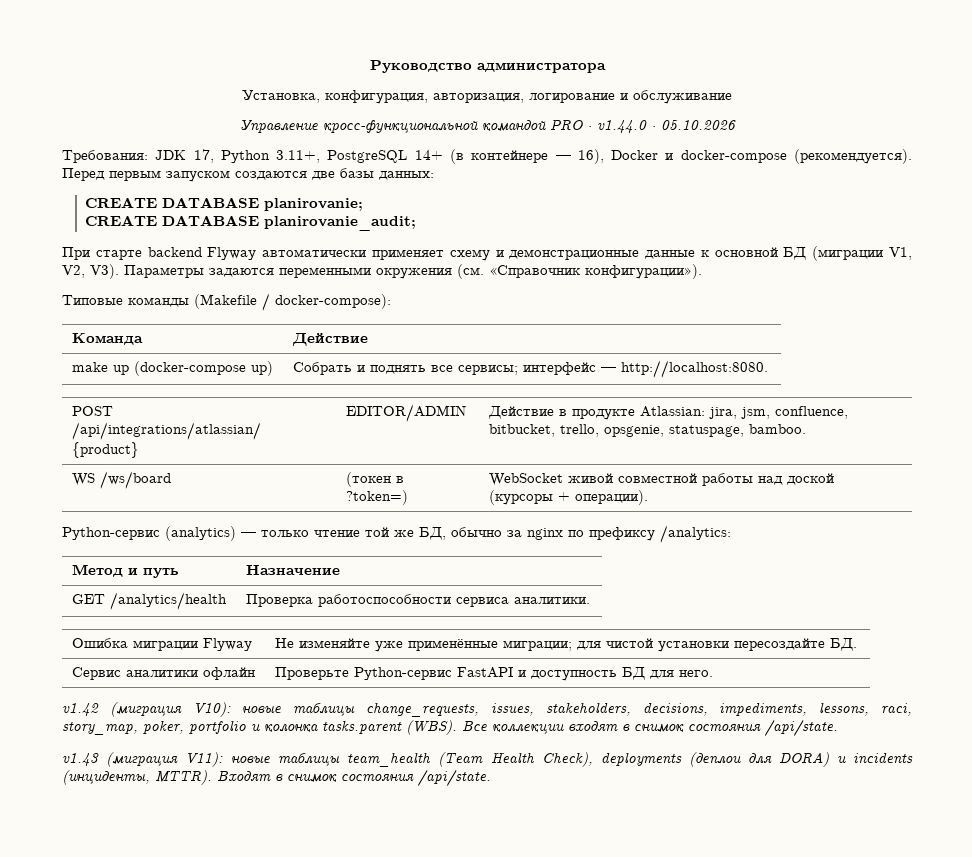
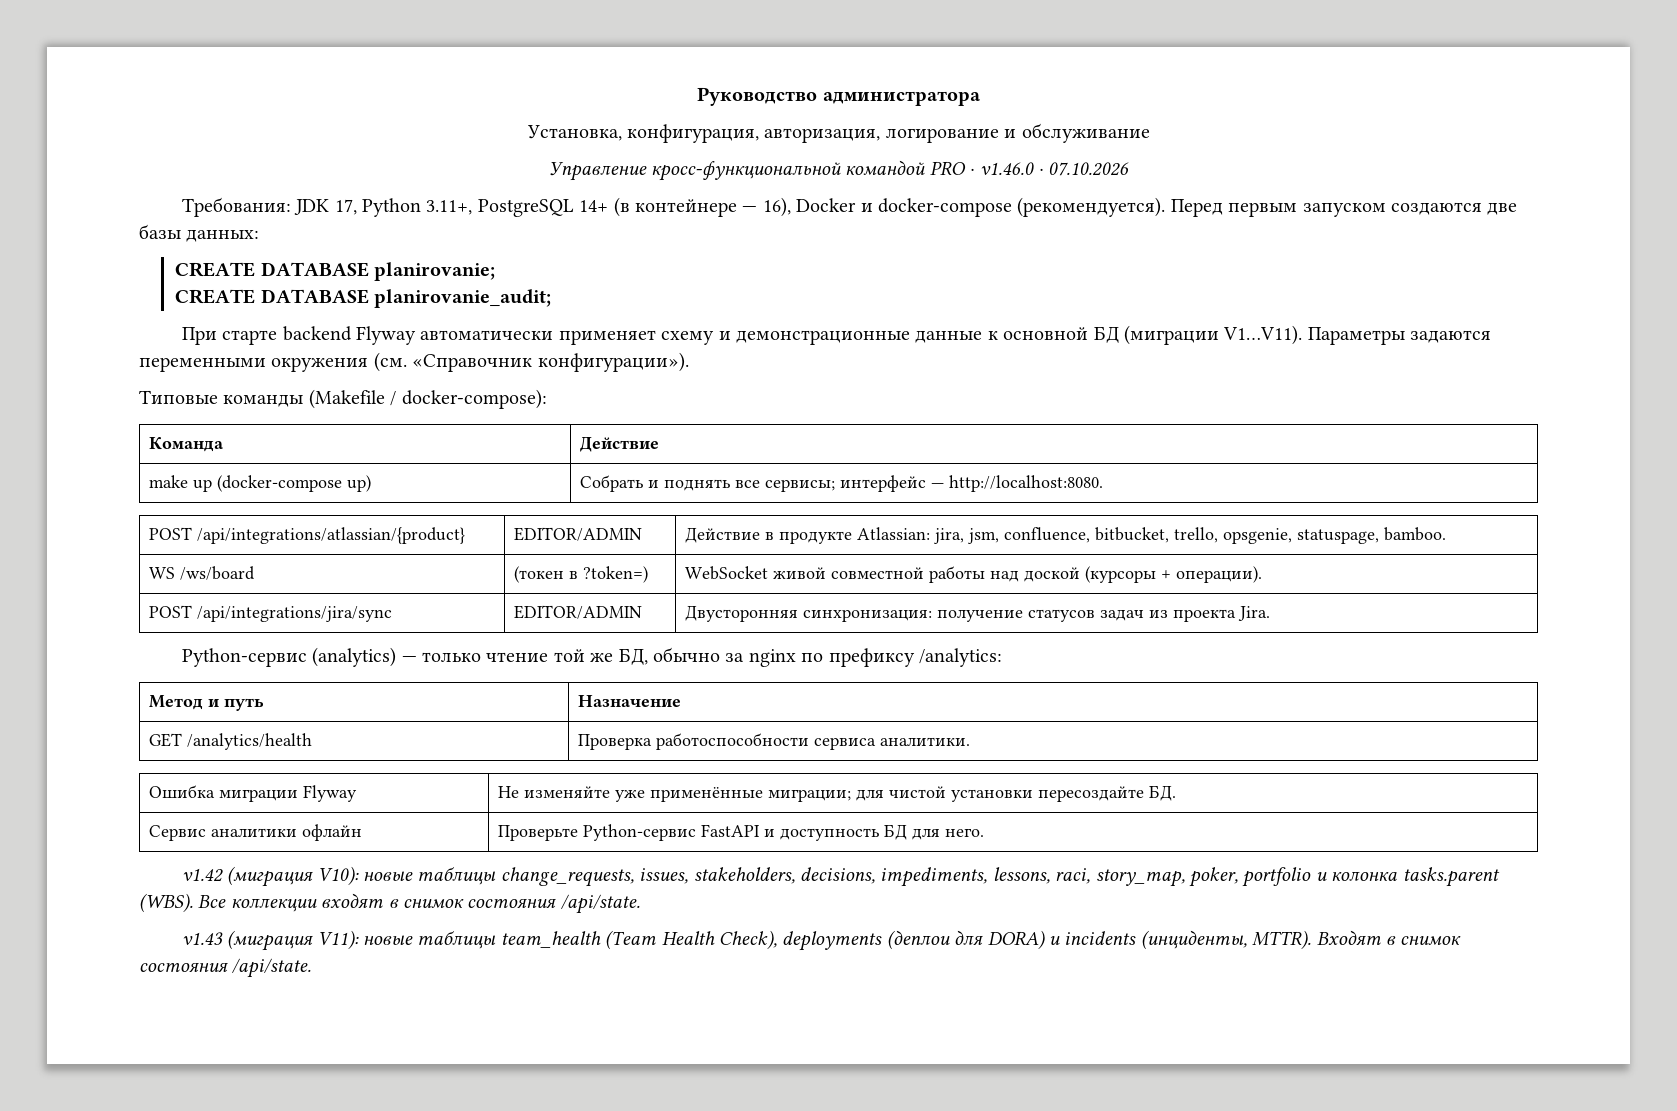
[597,120,736,133] v1.44.0 · 05.10.2026 -> [979,162,1130,176] v1.46.0 · 07.10.2026
[889,247,913,260] [62,264,119,279] V1, V2, V3). -> [1223,325,1303,345] V1…V11).
(648, 497) none -> [148,605,392,622] [513,605,642,619] [684,605,1270,622] // POST /api/integrations/jira/sync | EDITOR/ADMIN | Двусторонняя синхронизация: получение статусов задач из проекта Jira.

